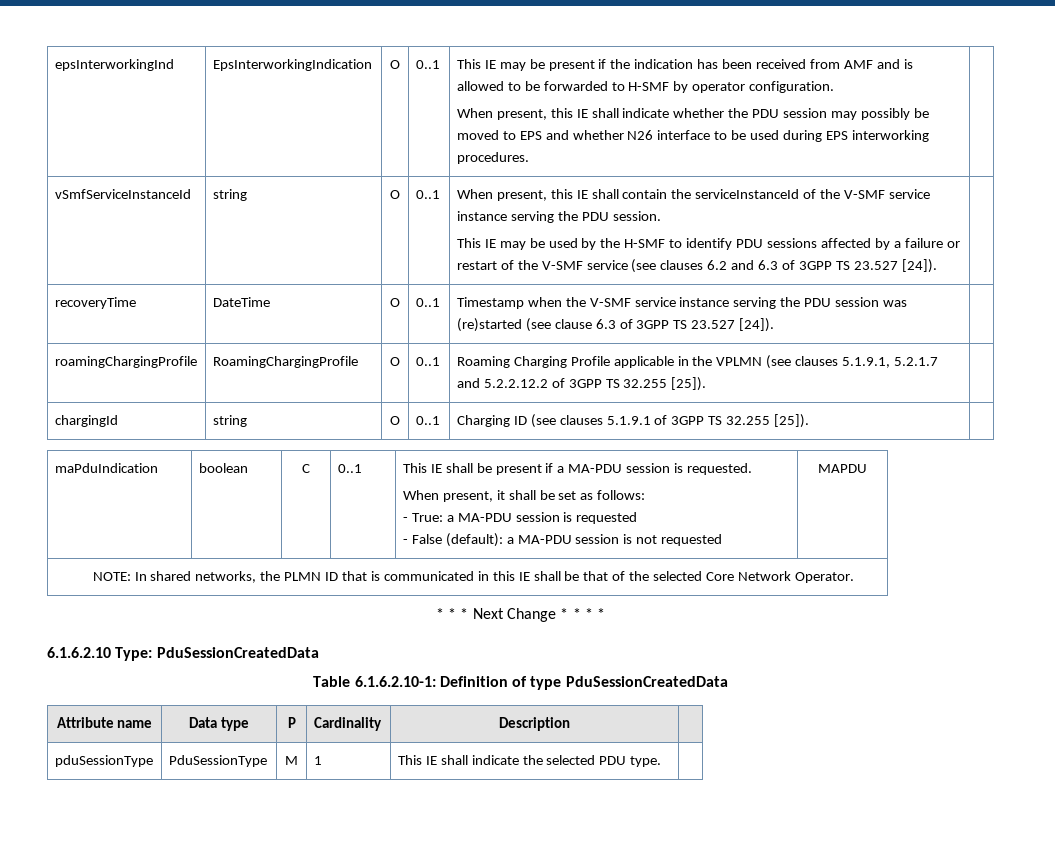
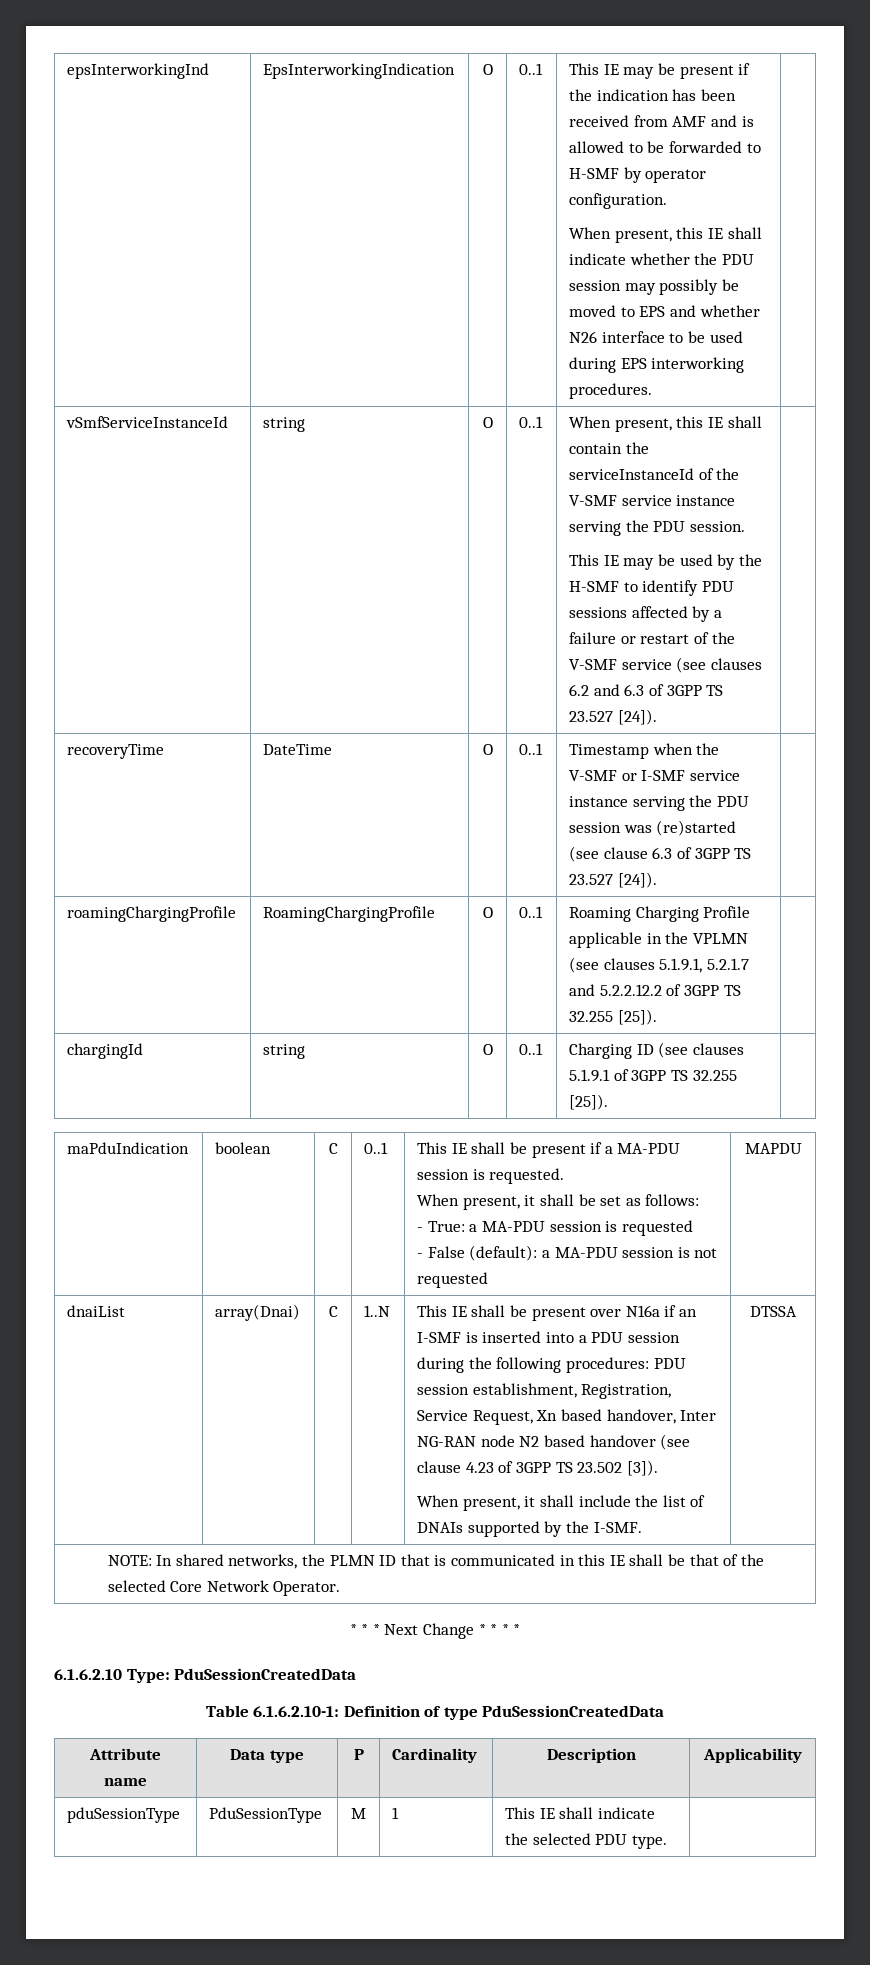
(631, 302) none -> [621,770,686,781] or I-SMF
(867, 468) none -> [67,1305,126,1317] [215,1304,301,1321] [328,1306,338,1317] [364,1305,391,1317] [417,1305,697,1321] [417,1331,680,1343] [417,1357,686,1373] [417,1383,672,1399] [417,1409,717,1425] [417,1434,691,1450] [417,1460,658,1476] [417,1495,706,1511] [417,1521,642,1537] [750,1306,797,1317] // dnaiList | array(Dnai) | C | 1..N | This IE shall be present over N16a if an I-SMF is inserted into a PDU session during the following procedures: PDU session establishment, Registration, Service Request, Xn based handover, Inter NG-RAN node N2 based handover (see clause 4.23 of 3GPP TS 23.502 [3]). // When present, it shall include the list of DNAIs supported by the I-SMF. | DTSSA
(570, 724) none -> [702,1748,802,1763] Applicability

